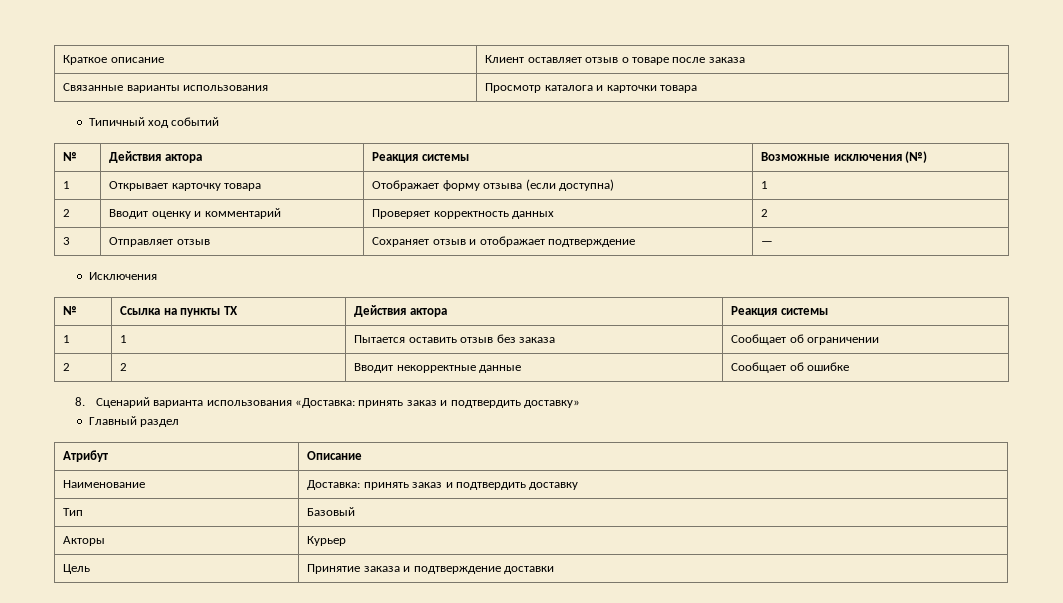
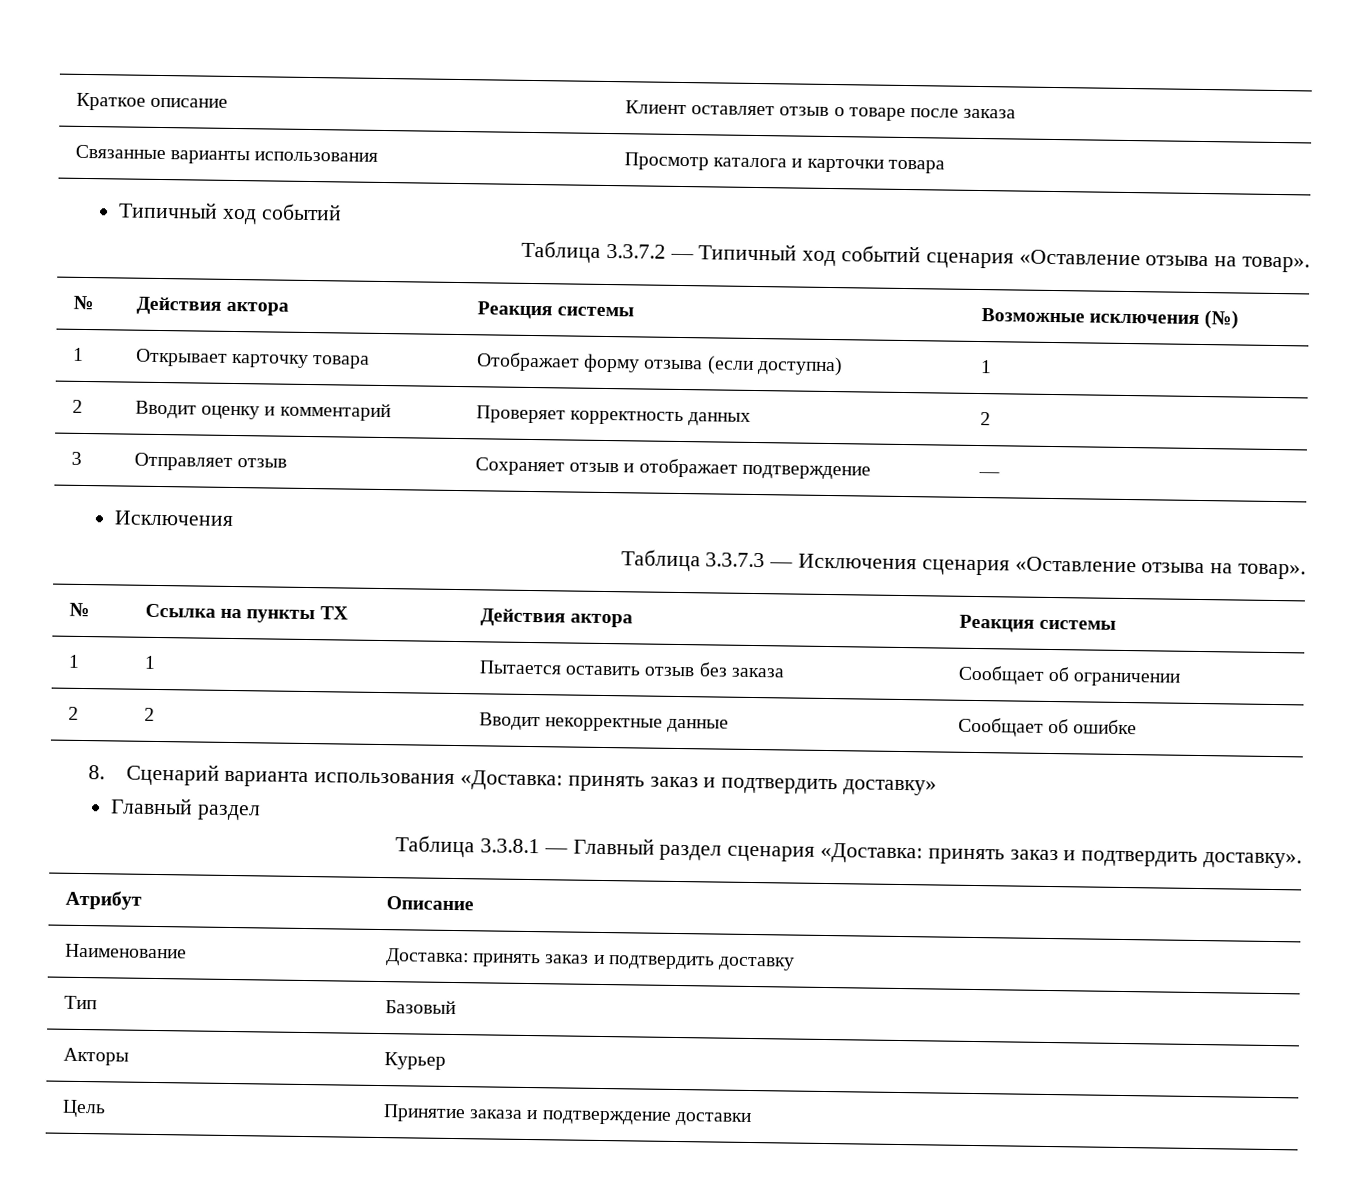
(220, 121) none -> [520,240,1310,273] // Таблица 3.3.7.2 — Типичный ход событий сценария «Оставление отзыва на товар».
(157, 276) none -> [620,549,1306,580] // Таблица 3.3.7.3 — Исключения сценария «Оставление отзыва на товар».
(180, 423) none -> [395,835,1302,869] // Таблица 3.3.8.1 — Главный раздел сценария «Доставка: принять заказ и подтвердить доставку».

